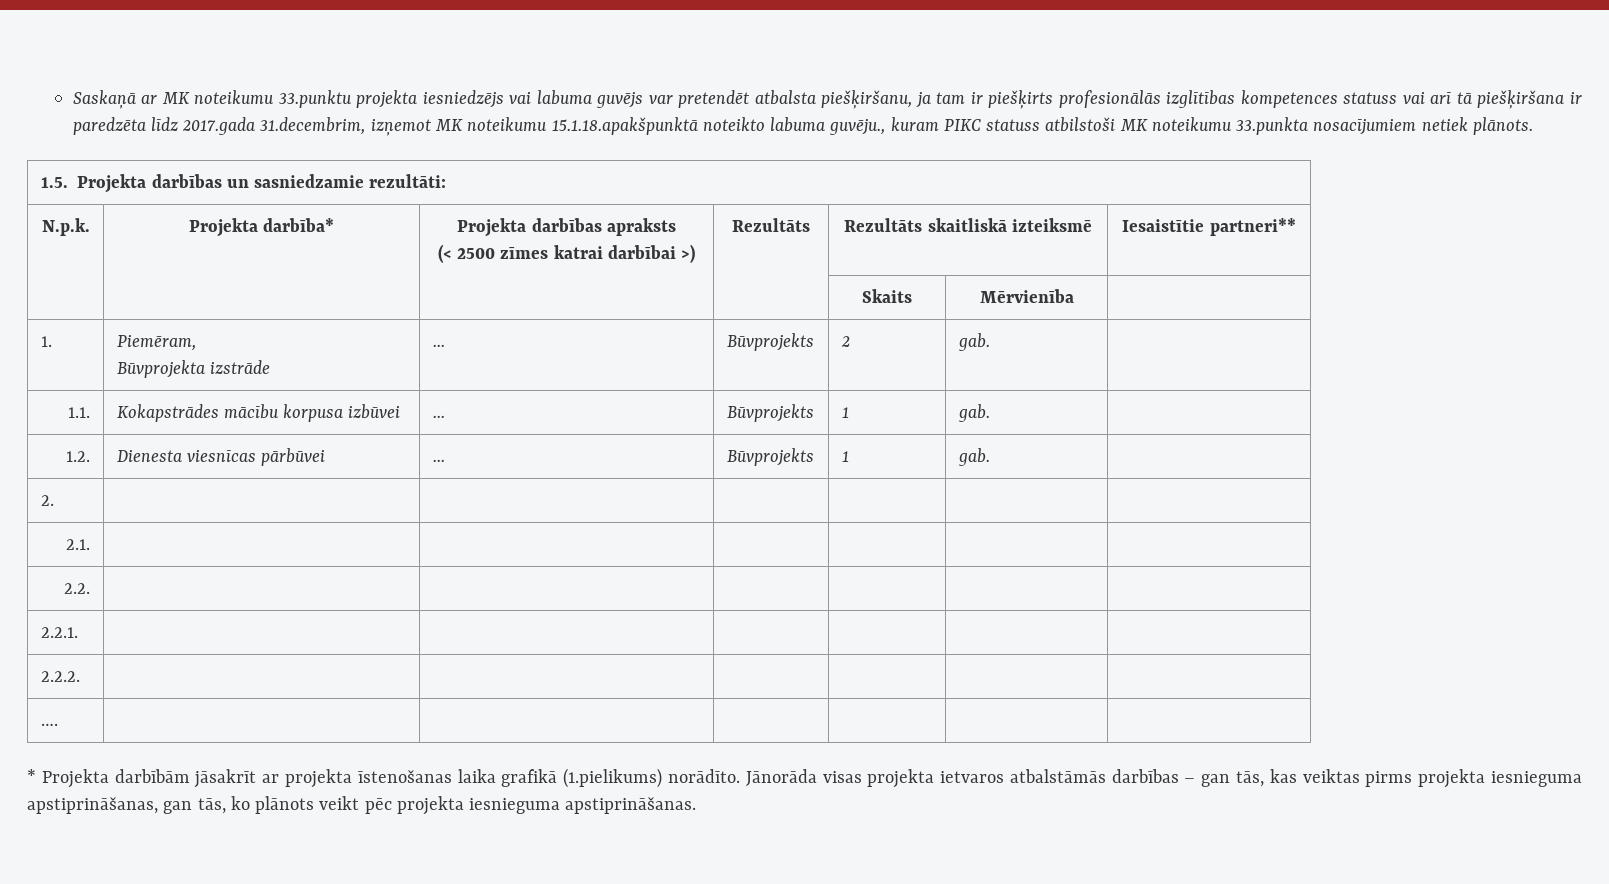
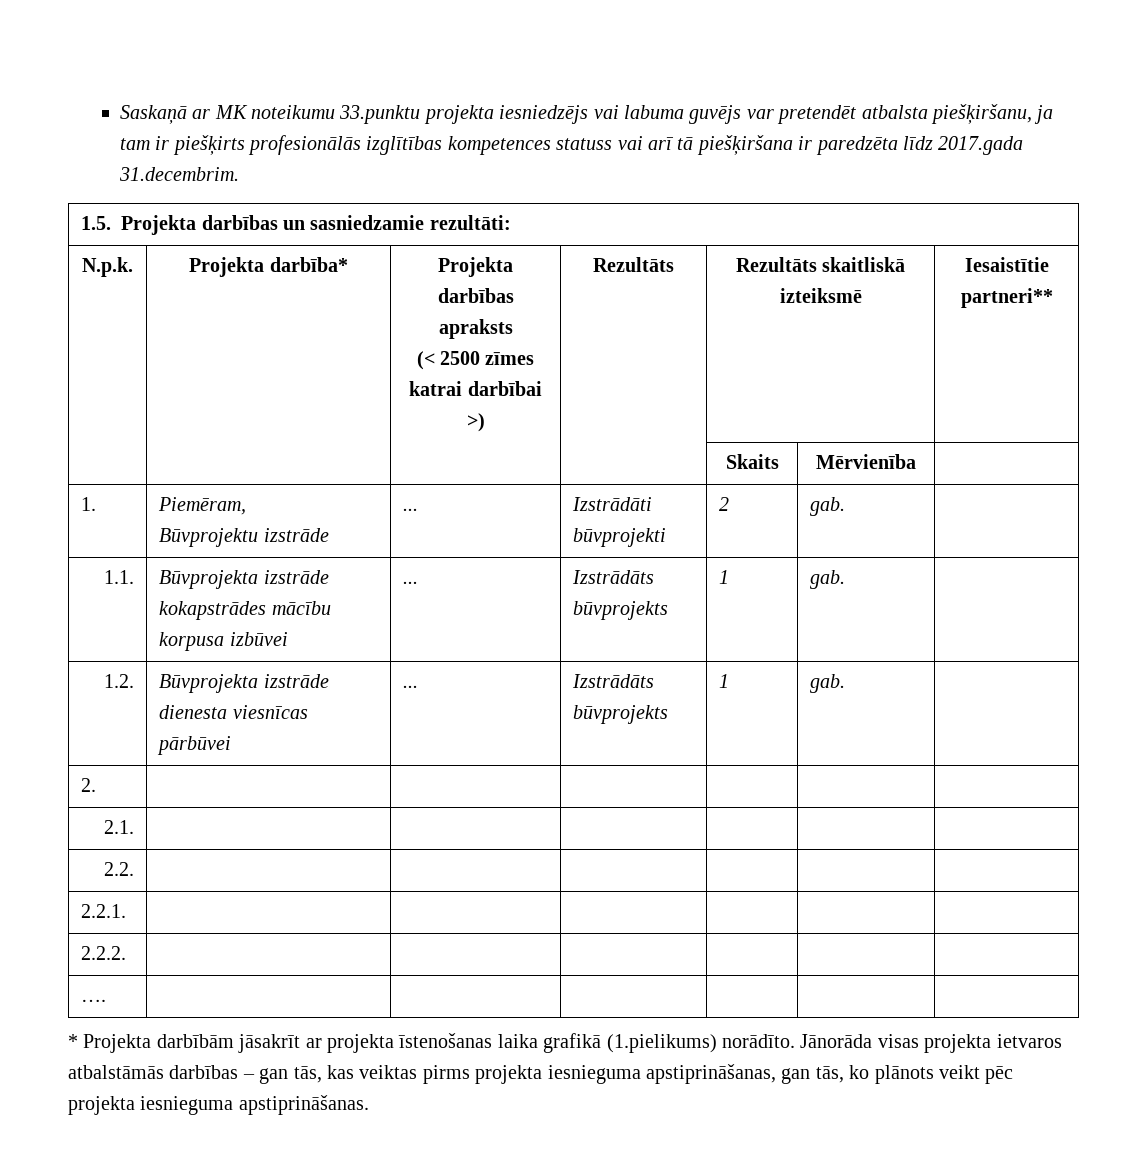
[260,117,1533,136] 31.decembrim, izņemot MK noteikumu 15.1.18.apakšpunktā noteikto labuma guvēju., kuram PIKC statuss atbilstoši MK noteikumu 33.punkta nosacījumiem netiek plānots. -> [118,167,239,181] 31.decembrim.
[116,360,205,378] Būvprojekta -> [159,528,259,547] Būvprojektu
[726,333,814,351] Būvprojekts -> [572,497,653,511] [573,528,667,547] Izstrādāti būvprojekti
[116,404,219,422] Kokapstrādes -> [159,570,329,589] [159,601,267,620] Būvprojekta izstrāde kokapstrādes
[726,404,814,422] Būvprojekts -> [572,570,655,584] [573,601,669,620] Izstrādāts būvprojekts
[116,450,182,462] Dienesta -> [159,674,329,693] [159,705,228,719] Būvprojekta izstrāde dienesta
[726,448,814,466] Būvprojekts -> [572,674,655,688] [573,705,669,724] Izstrādāts būvprojekts

